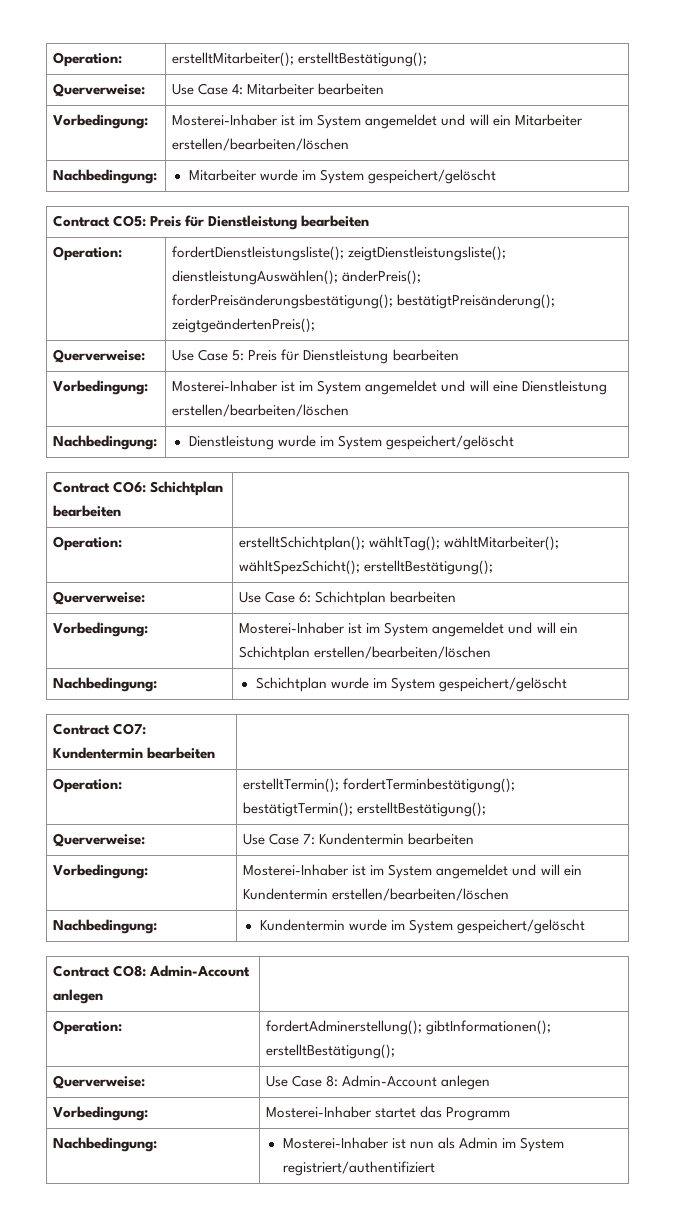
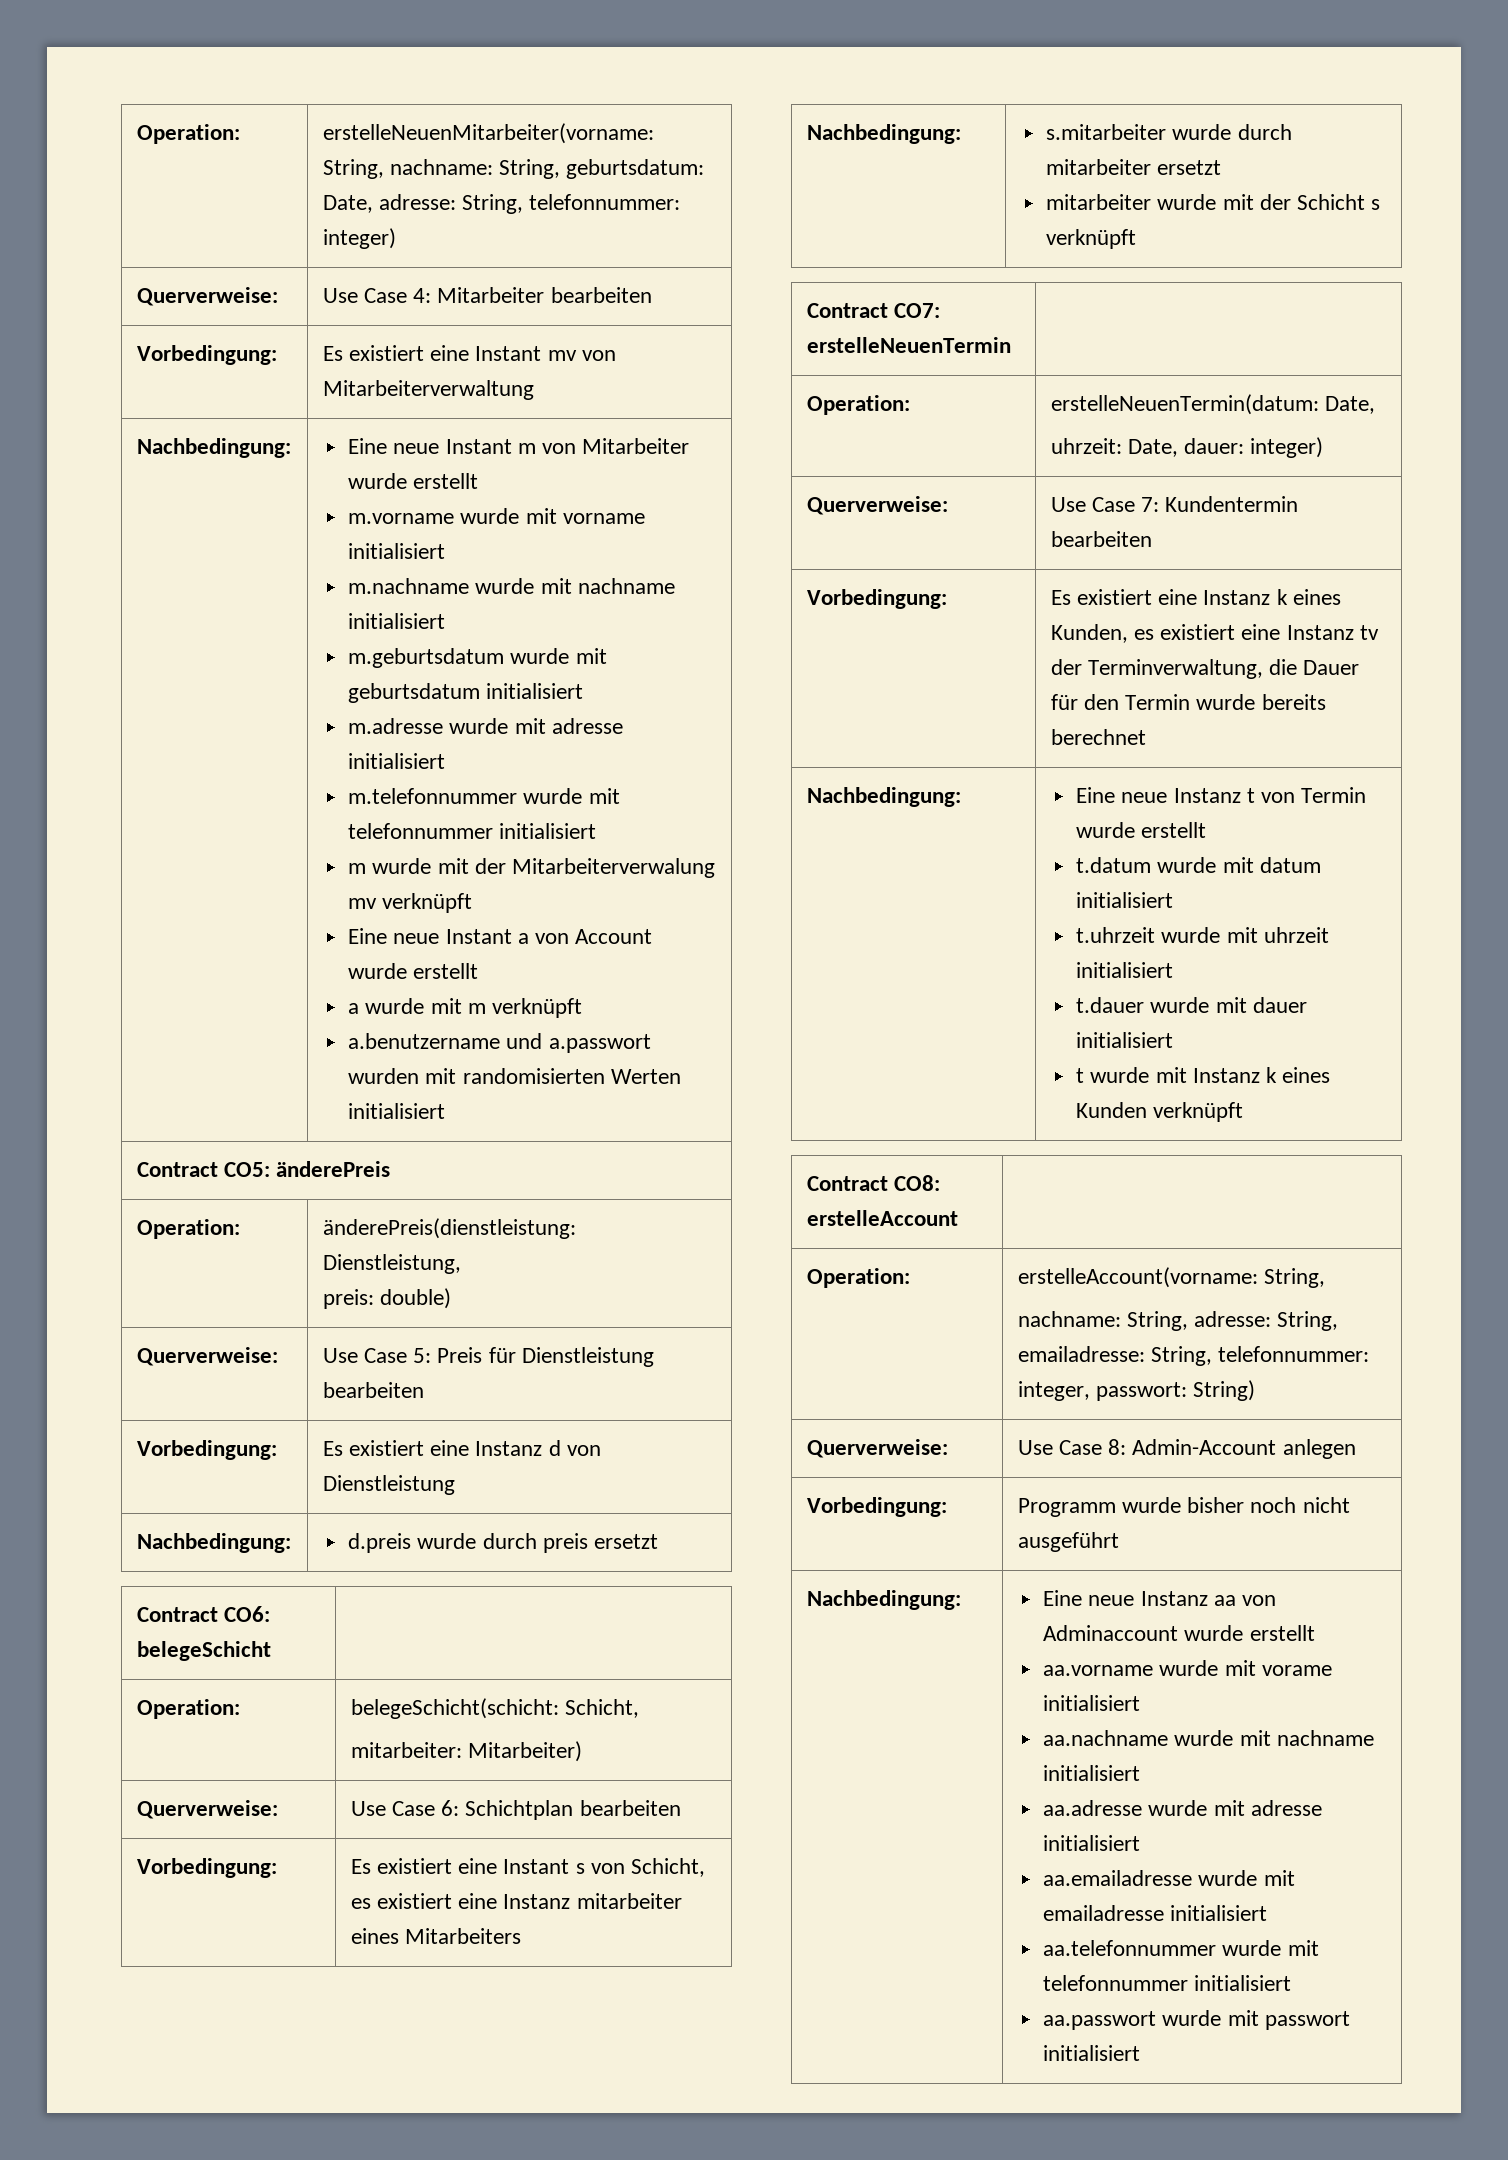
[53,52,123,67] [172,52,428,67] Operation: | erstelltMitarbeiter(); erstelltBestätigung(); -> [136,124,240,144] [322,123,654,144] [322,159,705,179] [322,194,681,214] [322,228,396,249] Operation: | erstelleNeuenMitarbeiter(vorname: String, nachname: String, geburtsdatum: Date, adresse: String, telefonnummer: integer)
[172,114,583,129] [172,138,350,151] [53,169,158,184] [188,169,496,184] [53,215,370,230] [53,246,123,261] [172,246,507,261] [172,270,422,285] [172,294,556,309] [172,318,316,333] Mosterei-Inhaber ist im System angemeldet und will ein Mitarbeiter erstellen/bearbeiten/löschen // Nachbedingung: | Mitarbeiter wurde im System gespeichert/gelöscht // Contract CO5: Preis für Dienstleistung bearbeiten // Operation: | fordertDienstleistungsliste(); zeigtDienstleistungsliste(); dienstleistungAuswählen(); änderPreis(); forderPreisänderungsbestätigung(); bestätigtPreisänderung(); zeigtgeändertenPreis(); -> [322,345,616,361] [322,380,534,400] [136,438,291,458] [348,438,690,454] [348,473,479,489] [348,508,645,524] [348,543,446,559] [348,578,675,594] [348,613,446,629] [348,648,607,668] [348,683,584,703] [348,718,623,734] [348,753,446,769] [348,788,620,804] [348,823,597,839] [348,858,715,878] [348,893,473,913] [348,928,653,944] [348,963,479,979] [348,998,582,1018] [348,1033,651,1053] [348,1068,681,1084] [348,1103,446,1119] [136,1161,391,1177] [136,1219,240,1239] [322,1218,576,1239] [322,1254,461,1274] [322,1288,451,1309] Es existiert eine Instant mv von Mitarbeiterverwaltung // Nachbedingung: | Eine neue Instant m von Mitarbeiter wurde erstellt // m.vorname wurde mit vorname initialisiert // m.nachname wurde mit nachname initialisiert // m.geburtsdatum wurde mit geburtsdatum initialisiert // m.adresse wurde mit adresse initialisiert // m.telefonnummer wurde mit telefonnummer initialisiert // m wurde mit der Mitarbeiterverwalung mv verknüpft // Eine neue Instant a von Account wurde erstellt // a wurde mit m verknüpft // a.benutzername und a.passwort wurden mit randomisierten Werten initialisiert // Contract CO5: änderePreis // Operation: | änderePreis(dienstleistung: Dienstleistung, // preis: double)
[172,380,607,395] [172,404,350,417] [53,435,158,450] [188,435,514,450] Mosterei-Inhaber ist im System angemeldet und will eine Dienstleistung erstellen/bearbeiten/löschen // Nachbedingung: | Dienstleistung wurde im System gespeichert/gelöscht -> [322,1440,601,1456] [322,1475,455,1495] [136,1533,291,1553] [348,1533,658,1553] Es existiert eine Instanz d von Dienstleistung // Nachbedingung: | d.preis wurde durch preis ersetzt
[150,481,224,496] [53,505,122,517] [53,536,123,551] [239,536,560,551] [239,560,494,575] Schichtplan bearbeiten | // Operation: | erstelltSchichtplan(); wähltTag(); wähltMitarbeiter(); wähltSpezSchicht(); erstelltBestätigung(); -> [136,1641,271,1661] [136,1699,240,1719] [350,1698,639,1719] [350,1741,582,1762] belegeSchicht | // Operation: | belegeSchicht(schicht: Schicht, // mitarbeiter: Mitarbeiter)
[239,622,578,637] [239,646,492,661] [53,677,158,692] [255,677,567,692] Mosterei-Inhaber ist im System angemeldet und will ein Schichtplan erstellen/bearbeiten/löschen // Nachbedingung: | Schichtplan wurde im System gespeichert/gelöscht -> [350,1858,706,1877] [350,1893,682,1909] [350,1928,521,1944] [806,124,961,144] [1046,124,1292,140] [1046,159,1222,175] [1046,194,1381,210] [1046,229,1137,249] Es existiert eine Instant s von Schicht, es existiert eine Instanz mitarbeiter eines Mitarbeiters // Nachbedingung: | s.mitarbeiter wurde durch mitarbeiter ersetzt // mitarbeiter wurde mit der Schicht s verknüpft
[53,747,216,759] [53,778,123,793] [243,778,516,793] [243,802,487,817] Kundentermin bearbeiten | // Operation: | erstelltTermin(); fordertTerminbestätigung(); bestätigtTermin(); erstelltBestätigung(); -> [806,337,1011,353] [806,395,910,415] [1050,394,1375,415] [1050,437,1324,458] erstelleNeuenTermin | // Operation: | erstelleNeuenTermin(datum: Date, // uhrzeit: Date, dauer: integer)
[243,864,582,879] [243,888,510,901] [53,919,158,934] [259,919,585,934] Mosterei-Inhaber ist im System angemeldet und will ein Kundentermin erstellen/bearbeiten/löschen // Nachbedingung: | Kundentermin wurde im System gespeichert/gelöscht -> [1050,589,1341,605] [1050,624,1379,643] [1050,659,1360,679] [1050,694,1326,710] [1050,729,1146,745] [806,787,961,807] [1076,787,1367,803] [1076,822,1207,838] [1076,857,1321,873] [1076,892,1174,908] [1076,927,1329,943] [1076,962,1174,978] [1076,997,1307,1013] [1076,1032,1174,1048] [1076,1067,1331,1083] [1076,1102,1244,1122] Es existiert eine Instanz k eines Kunden, es existiert eine Instanz tv der Terminverwaltung, die Dauer für den Termin wurde bereits berechnet // Nachbedingung: | Eine neue Instanz t von Termin wurde erstellt // t.datum wurde mit datum initialisiert // t.uhrzeit wurde mit uhrzeit initialisiert // t.dauer wurde mit dauer initialisiert // t wurde mit Instanz k eines Kunden verknüpft
[149,965,251,977] [53,989,104,1004] [53,1020,123,1035] [266,1020,552,1035] [266,1044,396,1059] Admin-Account anlegen | // Operation: | fordertAdminerstellung(); gibtInformationen(); erstelltBestätigung(); -> [806,1210,958,1226] [806,1268,910,1288] [1017,1267,1325,1288] [1017,1311,1339,1331] [1017,1346,1370,1366] [1017,1380,1256,1401] erstelleAccount | // Operation: | erstelleAccount(vorname: String, // nachname: String, adresse: String, emailadresse: String, telefonnummer: integer, passwort: String)
[266,1106,511,1121] [53,1137,158,1152] [282,1137,564,1152] [282,1161,435,1176] Mosterei-Inhaber startet das Programm // Nachbedingung: | Mosterei-Inhaber ist nun als Admin im System registriert/authentifiziert -> [1017,1497,1350,1517] [1017,1532,1119,1552] [806,1590,961,1610] [1043,1590,1276,1606] [1043,1625,1315,1641] [1043,1660,1332,1676] [1043,1695,1141,1711] [1043,1730,1374,1746] [1043,1765,1141,1781] [1043,1800,1322,1816] [1043,1835,1141,1851] [1043,1870,1295,1886] [1043,1905,1268,1921] [1043,1940,1319,1956] [1043,1975,1292,1991] [1043,2010,1350,2030] [1043,2045,1141,2061] Programm wurde bisher noch nicht ausgeführt // Nachbedingung: | Eine neue Instanz aa von Adminaccount wurde erstellt // aa.vorname wurde mit vorame initialisiert // aa.nachname wurde mit nachname initialisiert // aa.adresse wurde mit adresse initialisiert // aa.emailadresse wurde mit emailadresse initialisiert // aa.telefonnummer wurde mit telefonnummer initialisiert // aa.passwort wurde mit passwort initialisiert

